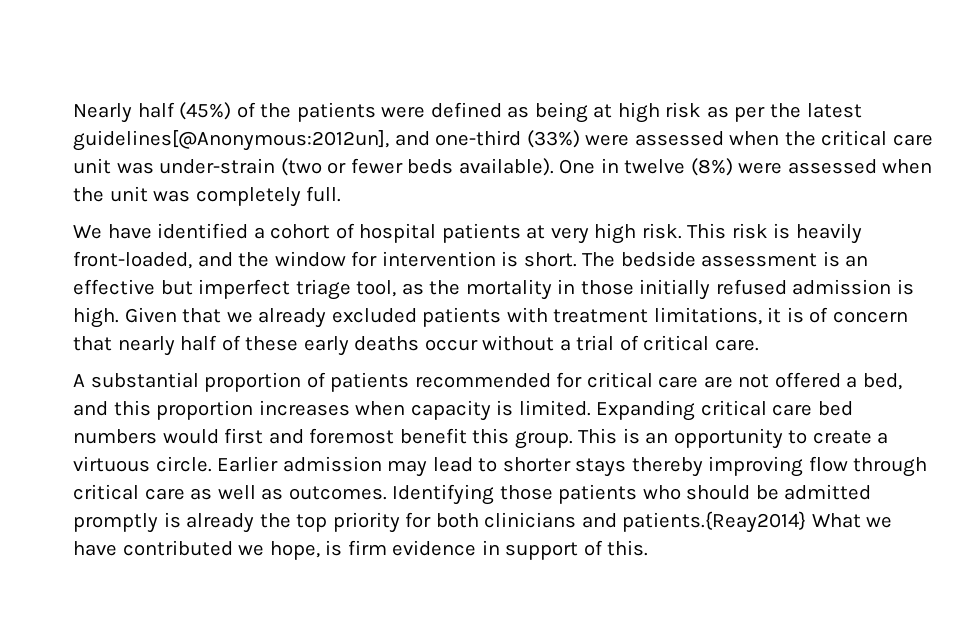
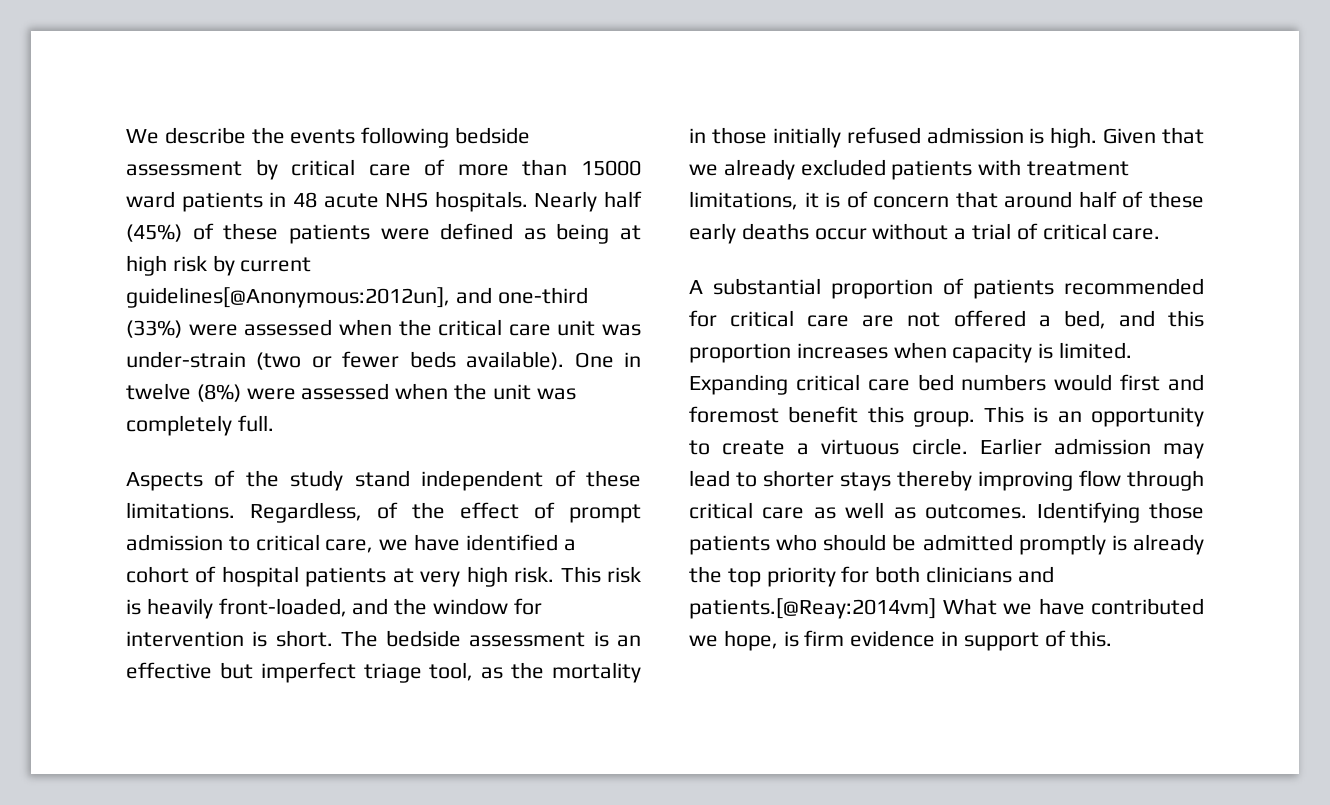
(73, 113) none -> [126,127,531,148] [126,159,641,180] [126,191,528,212] We describe the events following bedside assessment by critical care of more than 15000 ward patients in 48 acute NHS hospitals.
[260,103,292,118] the -> [223,223,279,240] these
[706,103,862,122] as per the latest -> [212,255,312,276] by current
[73,225,102,239] We -> [126,470,641,491] [126,502,641,523] [126,534,409,553] Aspects of the study stand independent of these limitations. Regardless, of the effect of prompt admission to critical care, we
[117,336,175,356] nearly -> [1004,191,1073,208] around
[622,511,807,533] patients.{Reay2014} -> [689,598,936,619] patients.[@Reay:2014vm]

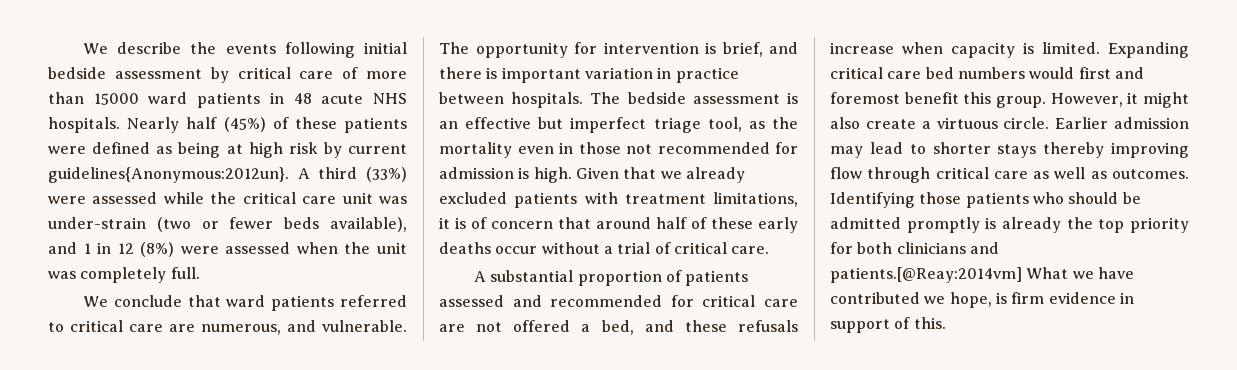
(450, 137) none -> [364,42,408,54] initial
[126,287,588,308] guidelines[@Anonymous:2012un], and one-third -> [48,167,358,183] guidelines{Anonymous:2012un}. A third
[338,319,392,336] when -> [163,192,204,204] while
[466,351,642,370] [126,383,191,400] available). One in twelve -> [329,217,407,232] [48,242,134,254] available), and 1 in 12
[126,470,641,491] [126,502,641,523] [126,534,576,553] [126,566,642,587] [126,598,542,619] [126,630,333,647] Aspects of the study stand independent of these limitations. Regardless, of the effect of prompt admission to critical care, we have identified a cohort of hospital patients at very high risk. This risk is heavily front-loaded, and the window for intervention is short. -> [82,295,408,311] [48,320,407,335] [439,42,798,58] [439,67,739,83] [439,92,584,108] We conclude that ward patients referred to critical care are numerous, and vulnerable. The opportunity for intervention is brief, and there is important variation in practice between hospitals.
(641, 672) none -> [517,146,554,154] even
[772,127,921,148] initially refused -> [626,142,798,154] not recommended for
(1054, 289) none -> [439,295,542,307] assessed and
[1168,310,1204,327] [689,343,888,363] this proportion increases -> [684,320,798,332] [830,42,894,54] these refusals increase
[984,406,1204,427] [689,440,710,455] This is an opportunity to -> [1050,92,1189,108] [830,117,860,129] However, it might also

